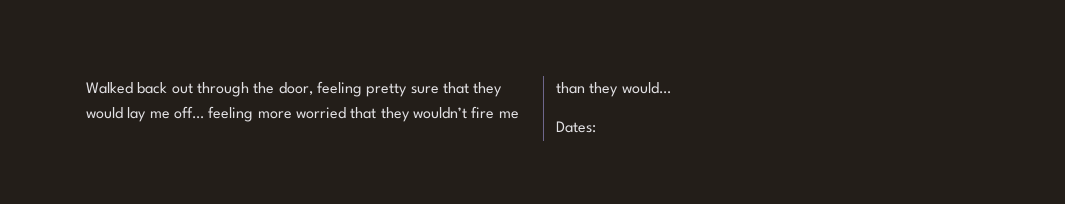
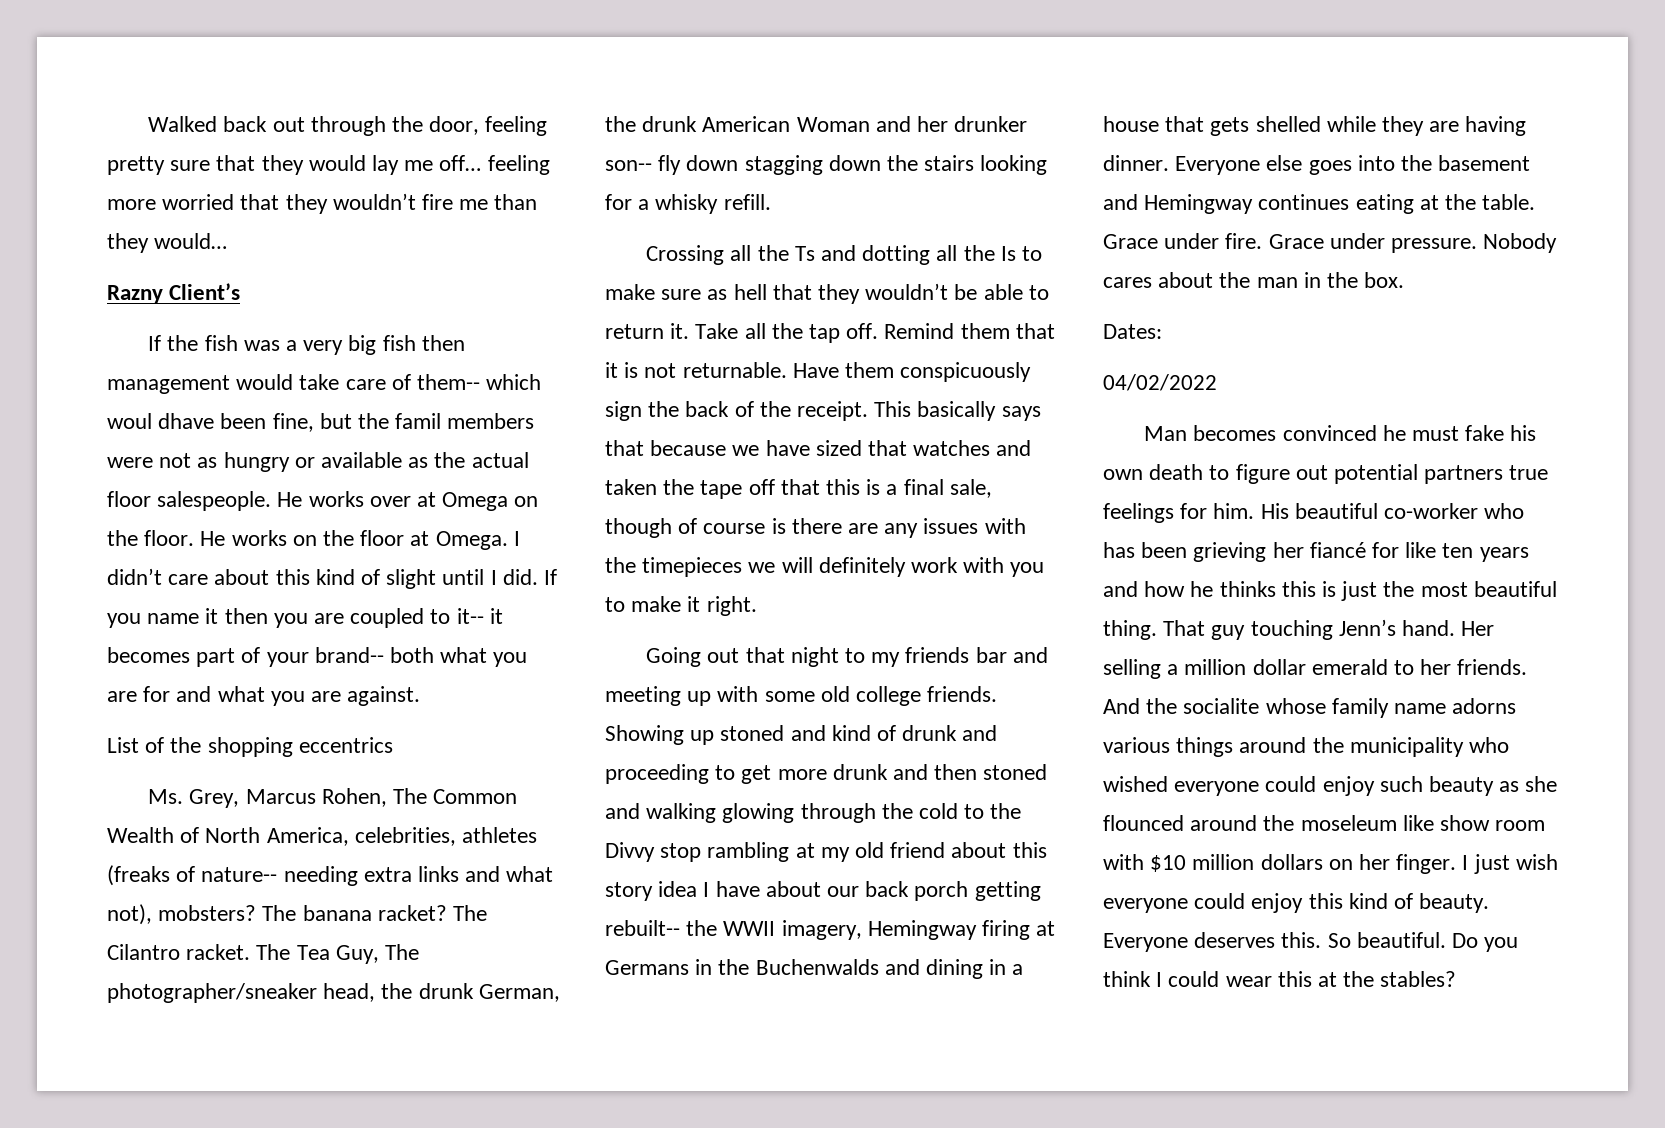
[556,121,596,133] Dates: -> [107,283,241,304] [148,335,465,355] [107,374,542,394] [107,413,535,432] [107,452,529,472] [107,491,539,511] [107,530,520,550] [107,568,558,589] [107,608,503,628] [107,647,528,667] [107,686,421,706] [107,737,393,757] [148,788,518,808] [107,827,538,846] [107,865,554,886] [107,904,488,925] [107,944,420,964] [107,983,560,1003] [605,116,1028,132] [605,155,1048,175] [605,194,771,214] [646,245,1043,265] [605,283,1049,304] [605,323,1055,343] [605,362,1032,382] [605,401,1041,421] [605,440,1032,456] [605,479,992,499] [605,518,1026,538] [605,557,1045,577] [605,596,757,616] [646,647,1048,667] [605,686,998,706] [605,725,998,745] [605,764,1048,784] [605,803,1022,823] [605,842,1047,862] [605,881,1041,901] [605,920,1056,940] [605,959,1024,979] [1103,116,1527,136] [1103,155,1531,175] [1103,194,1536,214] [1103,233,1558,253] [1103,272,1405,288] [1103,324,1162,339] [1103,374,1217,391] [1144,425,1537,441] [1103,464,1549,484] [1103,503,1525,523] [1103,542,1529,562] [1103,581,1557,601] [1103,619,1495,640] [1103,659,1528,679] [1103,698,1517,718] [1103,737,1510,757] [1103,776,1558,796] [1103,815,1546,831] [1103,854,1558,874] [1103,893,1490,913] [1103,932,1519,952] [1103,971,1457,987] Razny Client’s // If the fish was a very big fish then management would take care of them-- which woul dhave been fine, but the famil members were not as hungry or available as the actual floor salespeople. He works over at Omega on the floor. He works on the floor at Omega. I didn’t care about this kind of slight until I did. If you name it then you are coupled to it-- it becomes part of your brand-- both what you are for and what you are against. // List of the shopping eccentrics // Ms. Grey, Marcus Rohen, The Common Wealth of North America, celebrities, athletes (freaks of nature-- needing extra links and what not), mobsters? The banana racket? The Cilantro racket. The Tea Guy, The photographer/sneaker head, the drunk German, the drunk American Woman and her drunker son-- fly down stagging down the stairs looking for a whisky refill. // Crossing all the Ts and dotting all the Is to make sure as hell that they wouldn’t be able to return it. Take all the tap off. Remind them that it is not returnable. Have them conspicuously sign the back of the receipt. This basically says that because we have sized that watches and taken the tape off that this is a final sale, though of course is there are any issues with the timepieces we will definitely work with you to make it right. // Going out that night to my friends bar and meeting up with some old college friends. Showing up stoned and kind of drunk and proceeding to get more drunk and then stoned and walking glowing through the cold to the Divvy stop rambling at my old friend about this story idea I have about our back porch getting rebuilt-- the WWII imagery, Hemingway firing at Germans in the Buchenwalds and dining in a house that gets shelled while they are having dinner. Everyone else goes into the basement and Hemingway continues eating at the table. Grace under fire. Grace under pressure. Nobody cares about the man in the box. // Dates: // 04/02/2022 // Man becomes convinced he must fake his own death to figure out potential partners true feelings for him. His beautiful co-worker who has been grieving her fiancé for like ten years and how he thinks this is just the most beautiful thing. That guy touching Jenn’s hand. Her selling a million dollar emerald to her friends. And the socialite whose family name adorns various things around the municipality who wished everyone could enjoy such beauty as she flounced around the moseleum like show room with $10 million dollars on her finger. I just wish everyone could enjoy this kind of beauty. Everyone deserves this. So beautiful. Do you think I could wear this at the stables?

